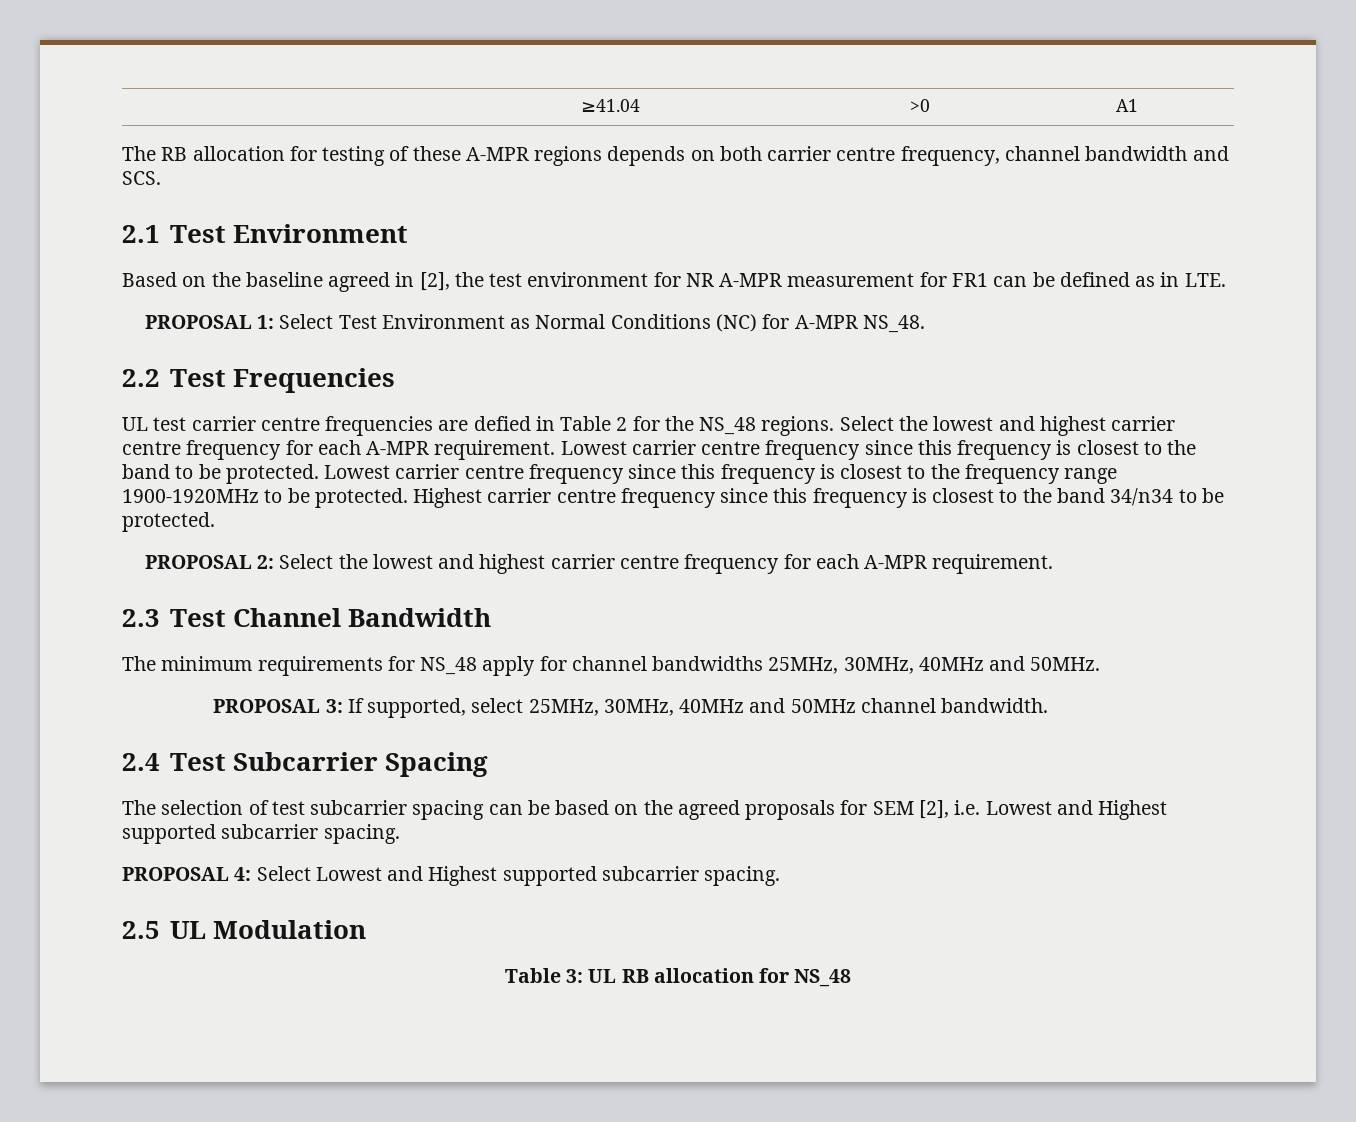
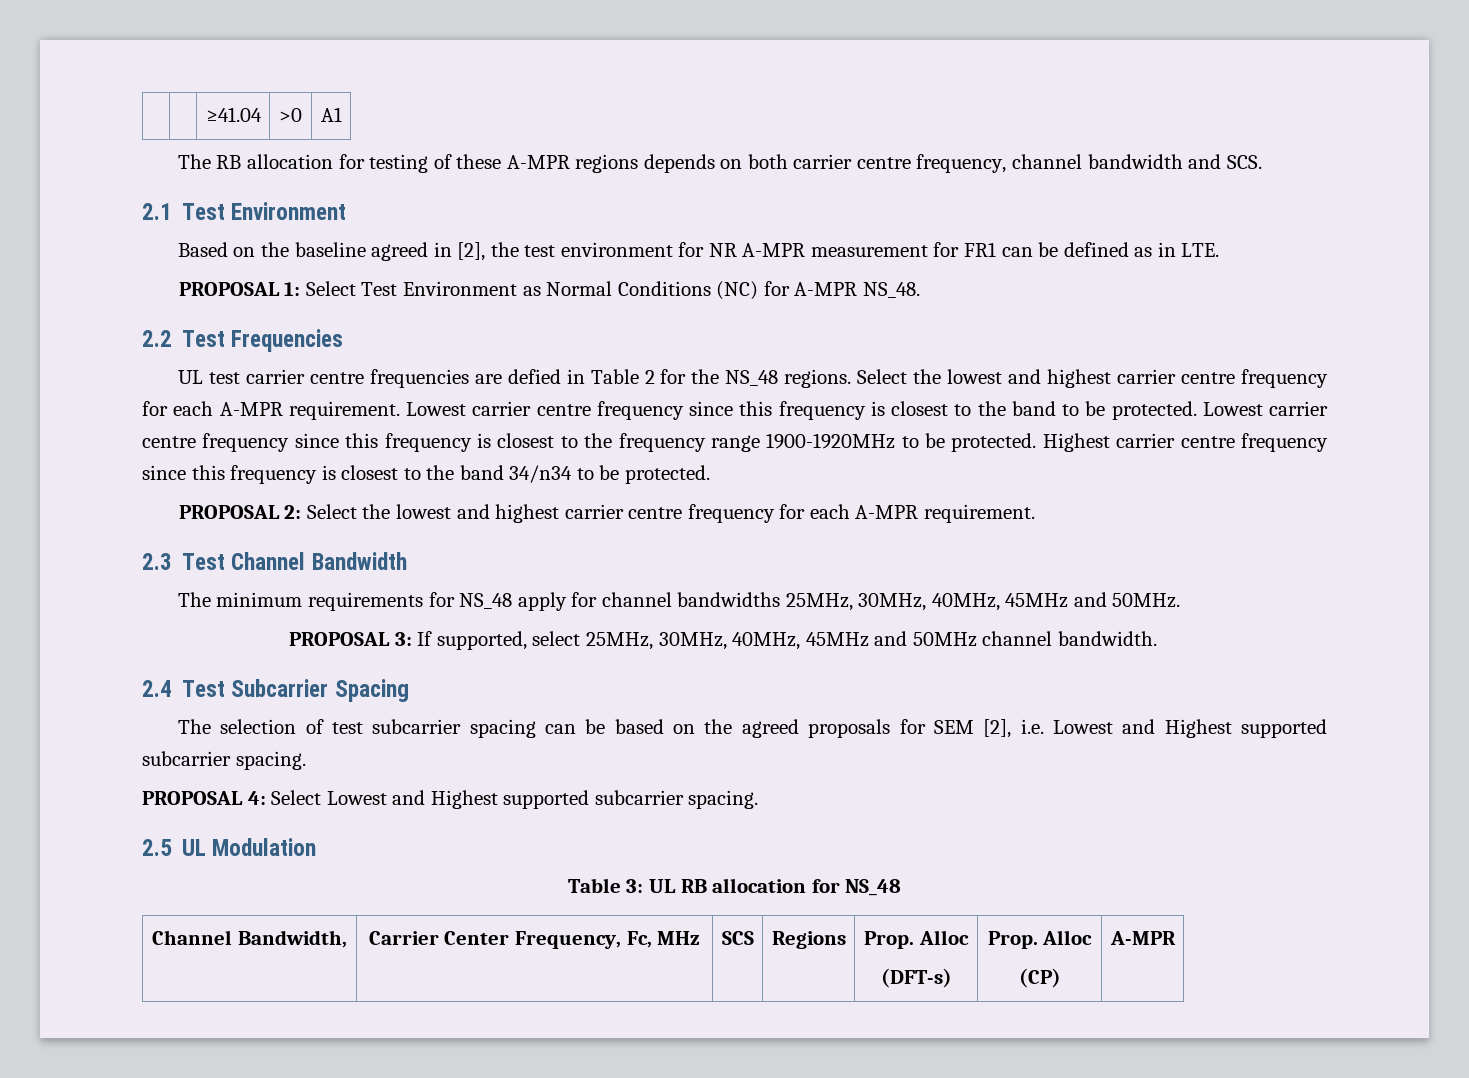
[918,657,984,671] 40MHz -> [931,593,1069,611] 40MHz, 45MHz
[679,699,745,713] 40MHz -> [732,632,869,650] 40MHz, 45MHz
(852, 978) none -> [152,930,347,948] [368,931,701,949] [721,931,754,945] [771,931,846,949] [864,930,969,949] [880,968,952,988] [987,930,1093,949] [1018,968,1061,988] [1109,931,1176,945] // Channel Bandwidth, | Carrier Center Frequency, Fc, MHz | SCS | Regions | Prop. Alloc // (DFT-s) | Prop. Alloc // (CP) | A-MPR

